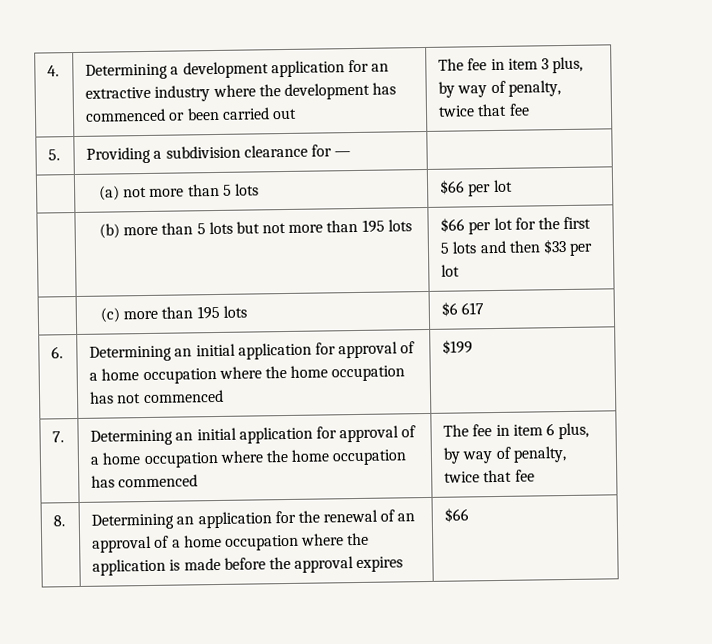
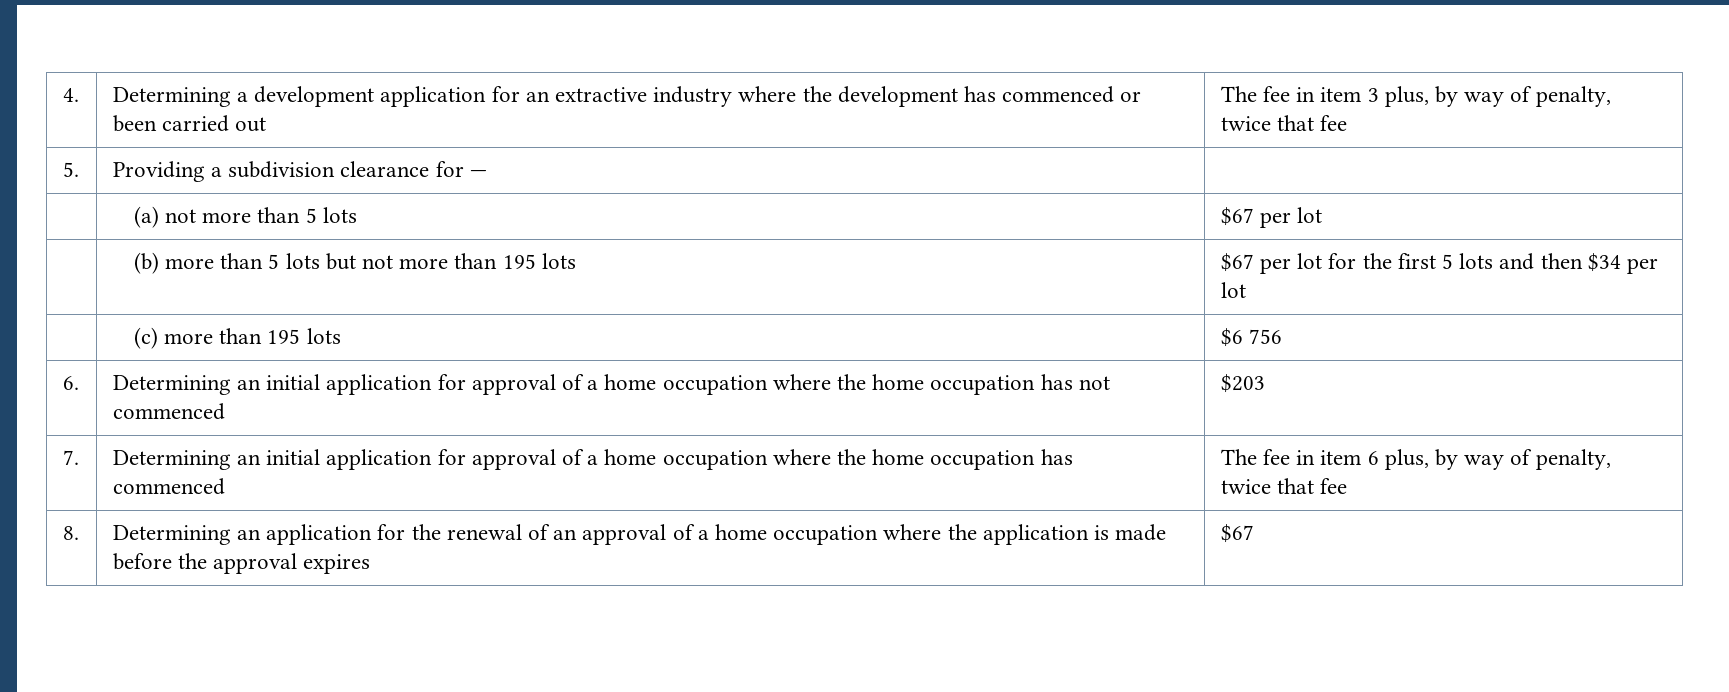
[439,179,466,195] $66 -> [1220,207,1254,226] $67
[440,217,466,233] $66 -> [1220,253,1254,272] $67
[542,238,567,255] $33 -> [1587,253,1621,272] $34
[461,302,485,315] 617 -> [1248,329,1282,344] 756
[442,339,474,355] $199 -> [1220,374,1265,393] $203
[444,507,470,523] $66 -> [1220,524,1254,543] $67

